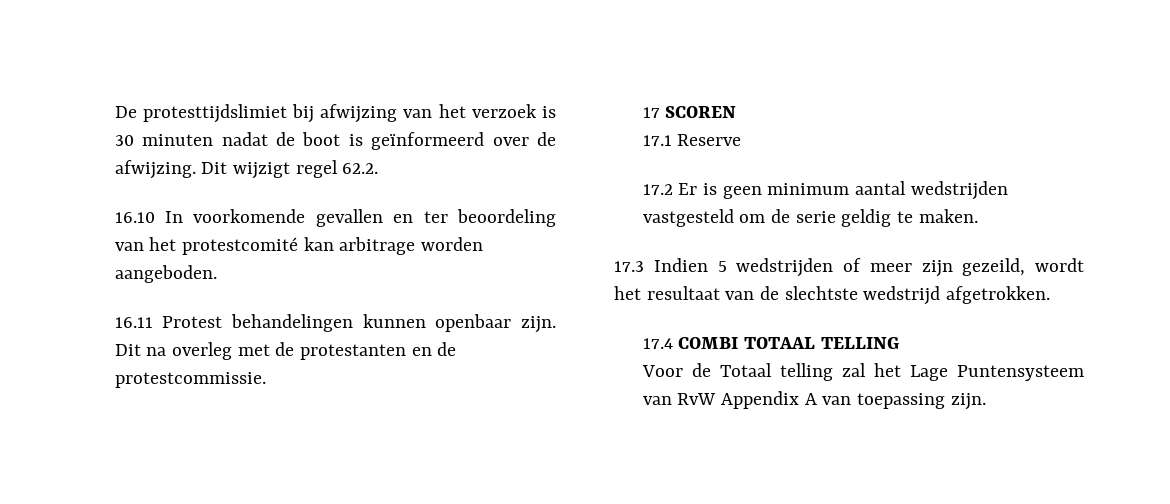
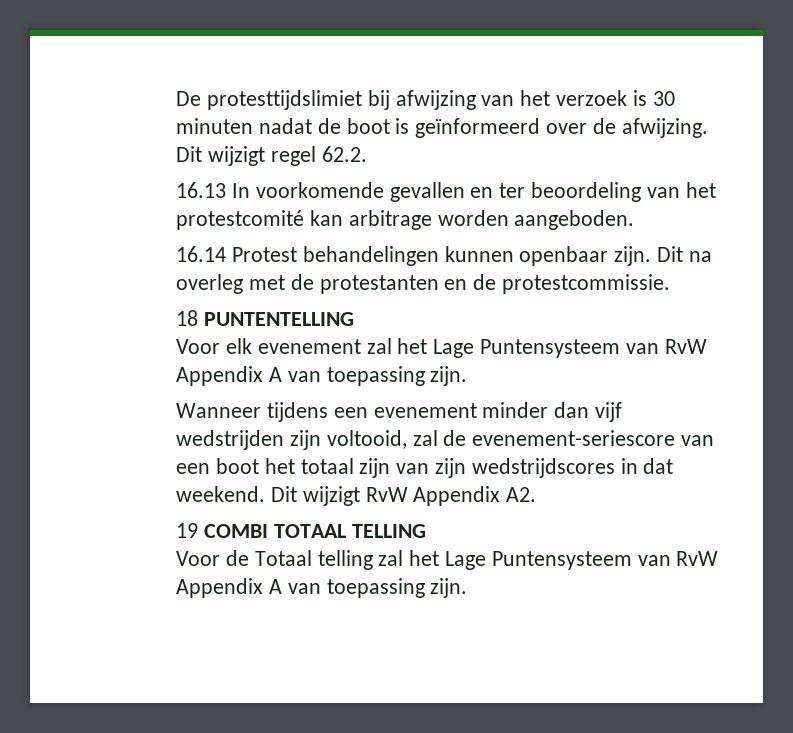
[114,212,155,223] 16.10 -> [176,182,227,198] 16.13
[114,317,153,328] 16.11 -> [176,246,227,262] 16.14
[642,106,737,118] [642,134,742,146] [642,181,1008,200] [642,209,978,227] [614,258,1084,277] [614,286,1051,305] [642,338,673,349] 17 SCOREN // 17.1 Reserve // 17.2 Er is geen minimum aantal wedstrijden vastgesteld om de serie geldig te maken. // 17.3 Indien 5 wedstrijden of meer zijn gezeild, wordt het resultaat van de slechtste wedstrijd afgetrokken. // 17.4 -> [176,310,354,326] [176,338,707,358] [176,366,468,386] [176,402,622,422] [176,430,714,450] [176,458,674,478] [176,486,537,506] [176,523,199,538] 18 PUNTENTELLING // Voor elk evenement zal het Lage Puntensysteem van RvW Appendix A van toepassing zijn. // Wanneer tijdens een evenement minder dan vijf wedstrijden zijn voltooid, zal de evenement-seriescore van een boot het totaal zijn van zijn wedstrijdscores in dat weekend. Dit wijzigt RvW Appendix A2. // 19

